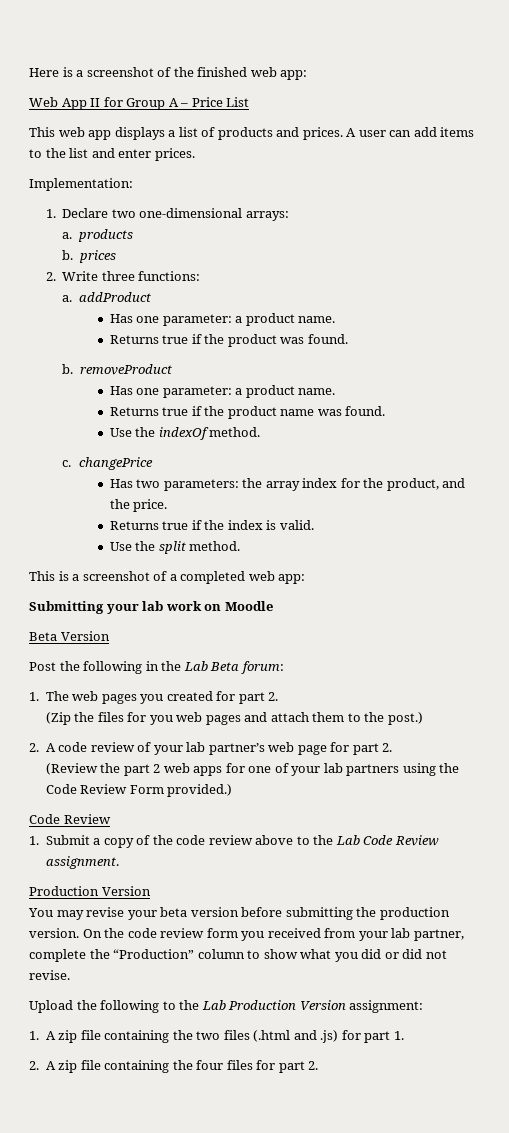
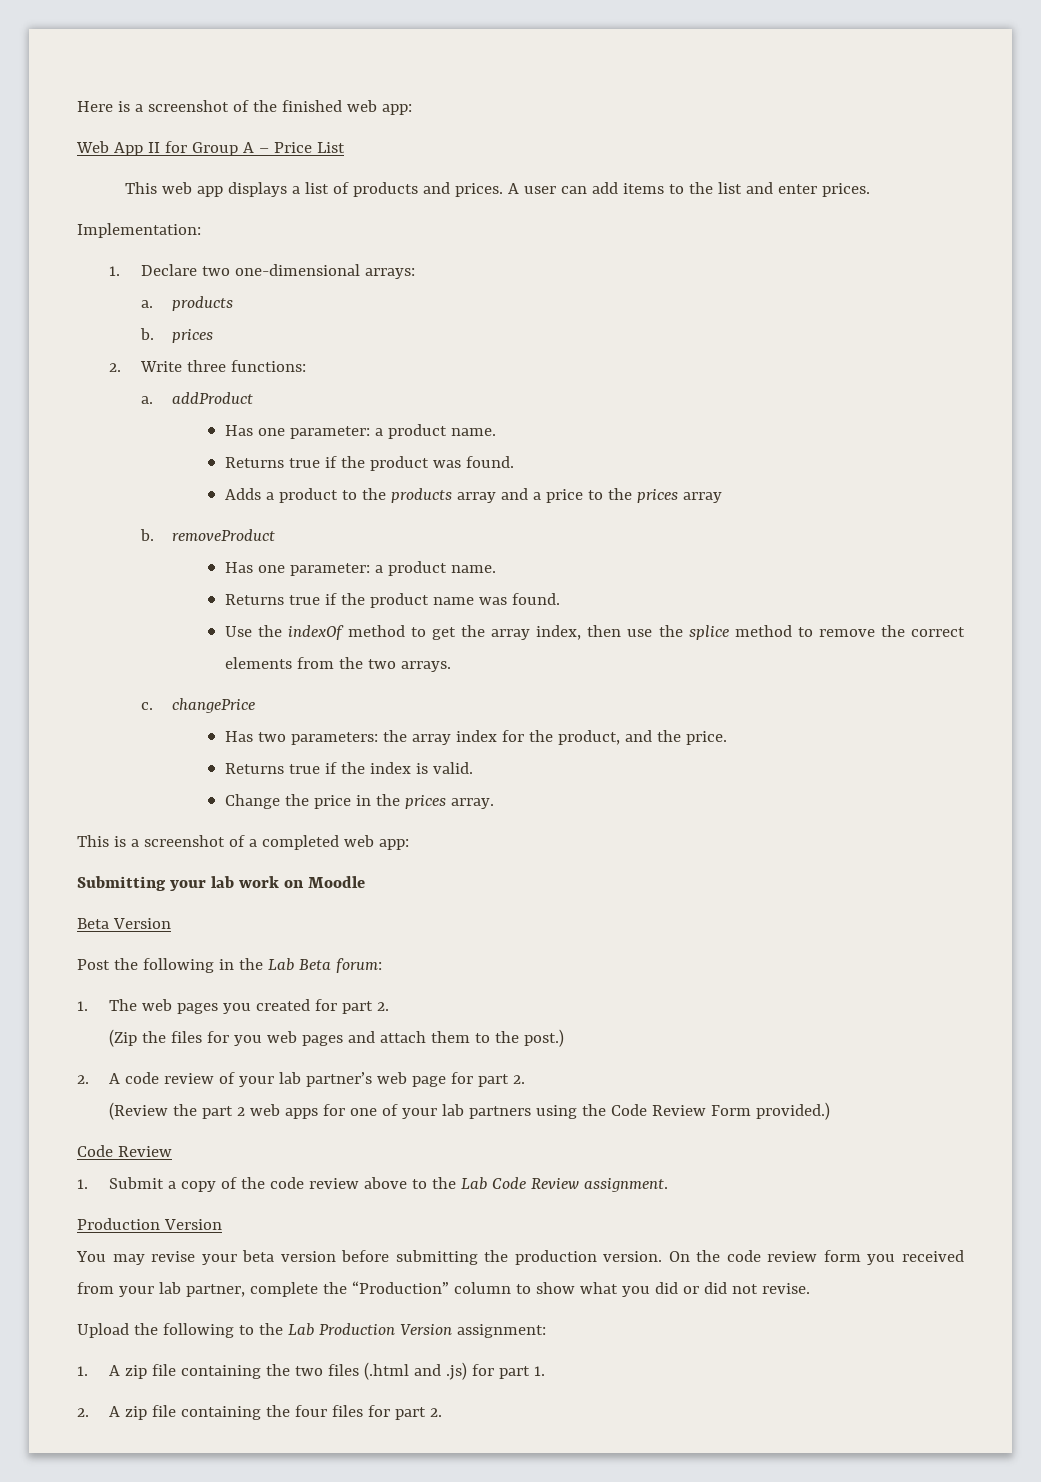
(348, 339) none -> [224,488,722,503] // Adds a product to the products array and a price to the prices array
[209,427,261,437] method. -> [347,625,965,640] [224,657,451,672] method to get the array index, then use the splice method to remove the correct elements from the two arrays.
[109,541,241,554] Use the split method. -> [224,794,494,809] Change the price in the prices array.

